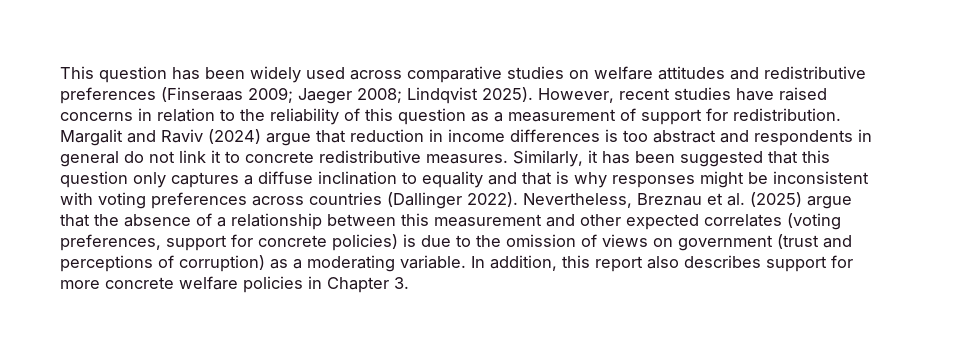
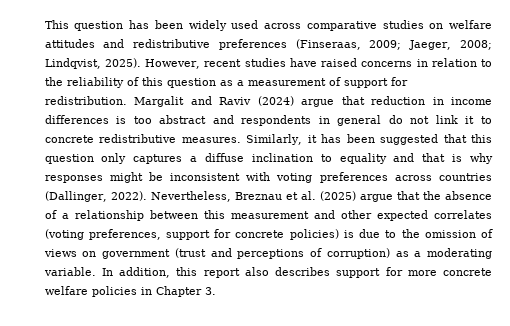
[160,87,478,104] (Finseraas 2009; Jaeger 2008; Lindqvist -> [295,39,492,50] [44,58,101,69] (Finseraas, 2009; Jaeger, 2008; Lindqvist,
[386,192,462,209] (Dallinger -> [44,191,107,202] (Dallinger,

